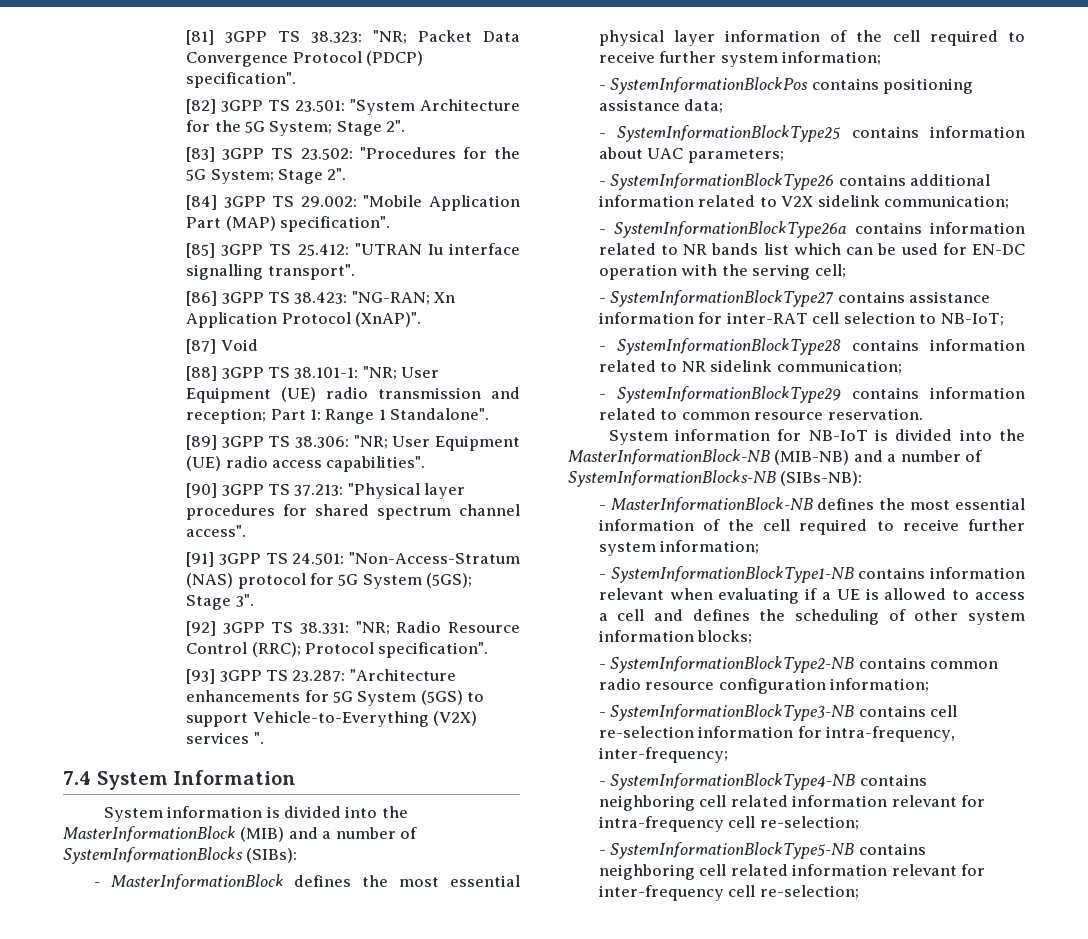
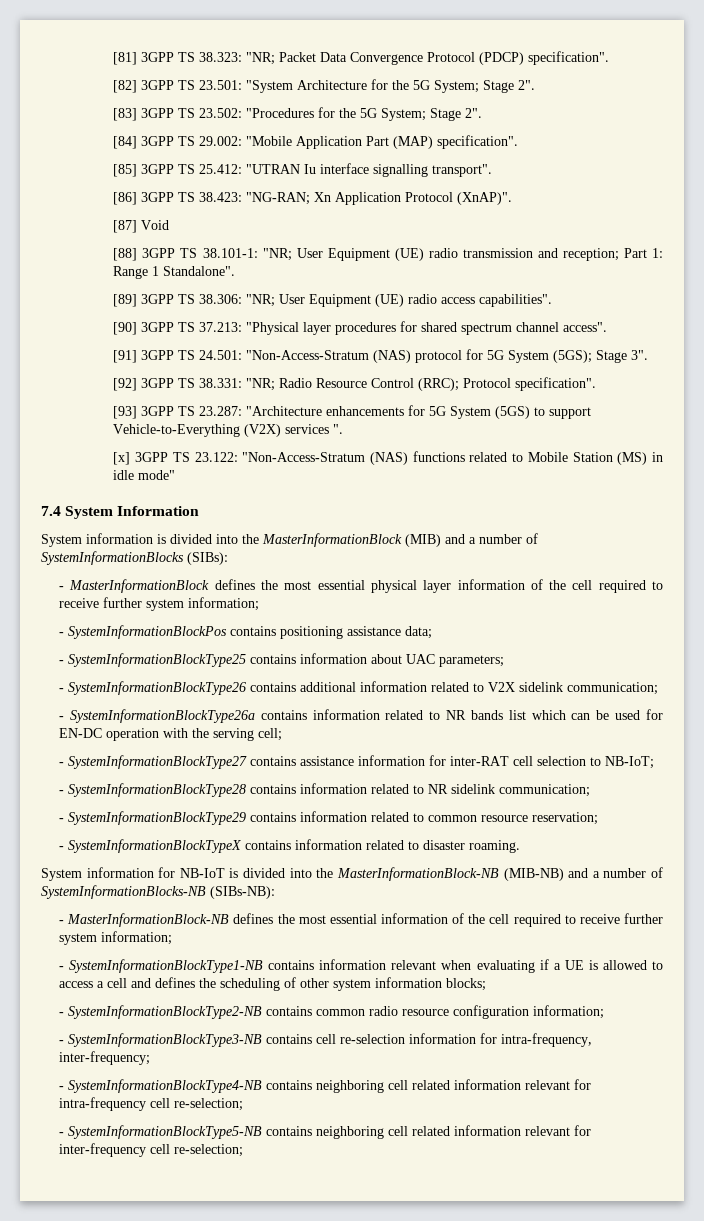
(264, 738) none -> [113,451,663,465] [113,470,176,480] // [x] 3GPP TS 23.122: "Non-Access-Stratum (NAS) functions related to Mobile Station (MS) in idle mode"
[827,408,923,420] reservation. -> [532,812,599,825] [59,839,521,853] reservation; // - SystemInformationBlockTypeX contains information related to disaster roaming.

